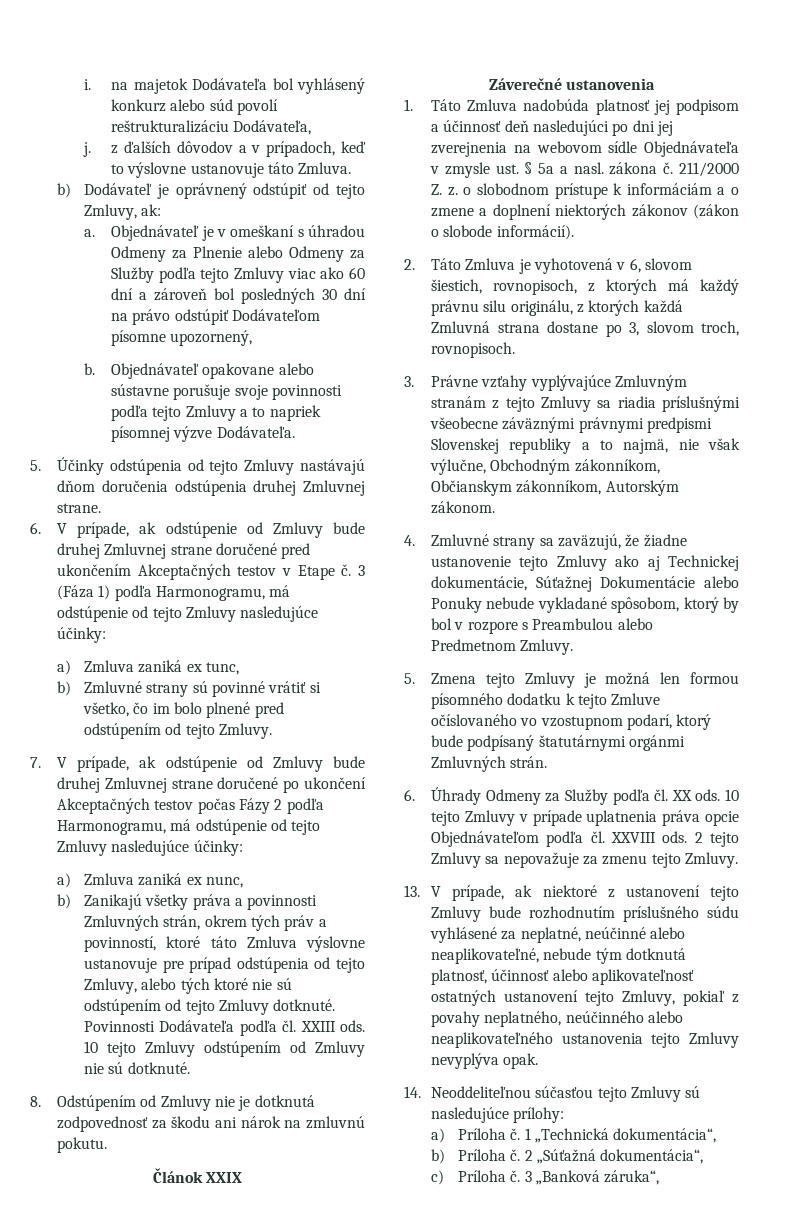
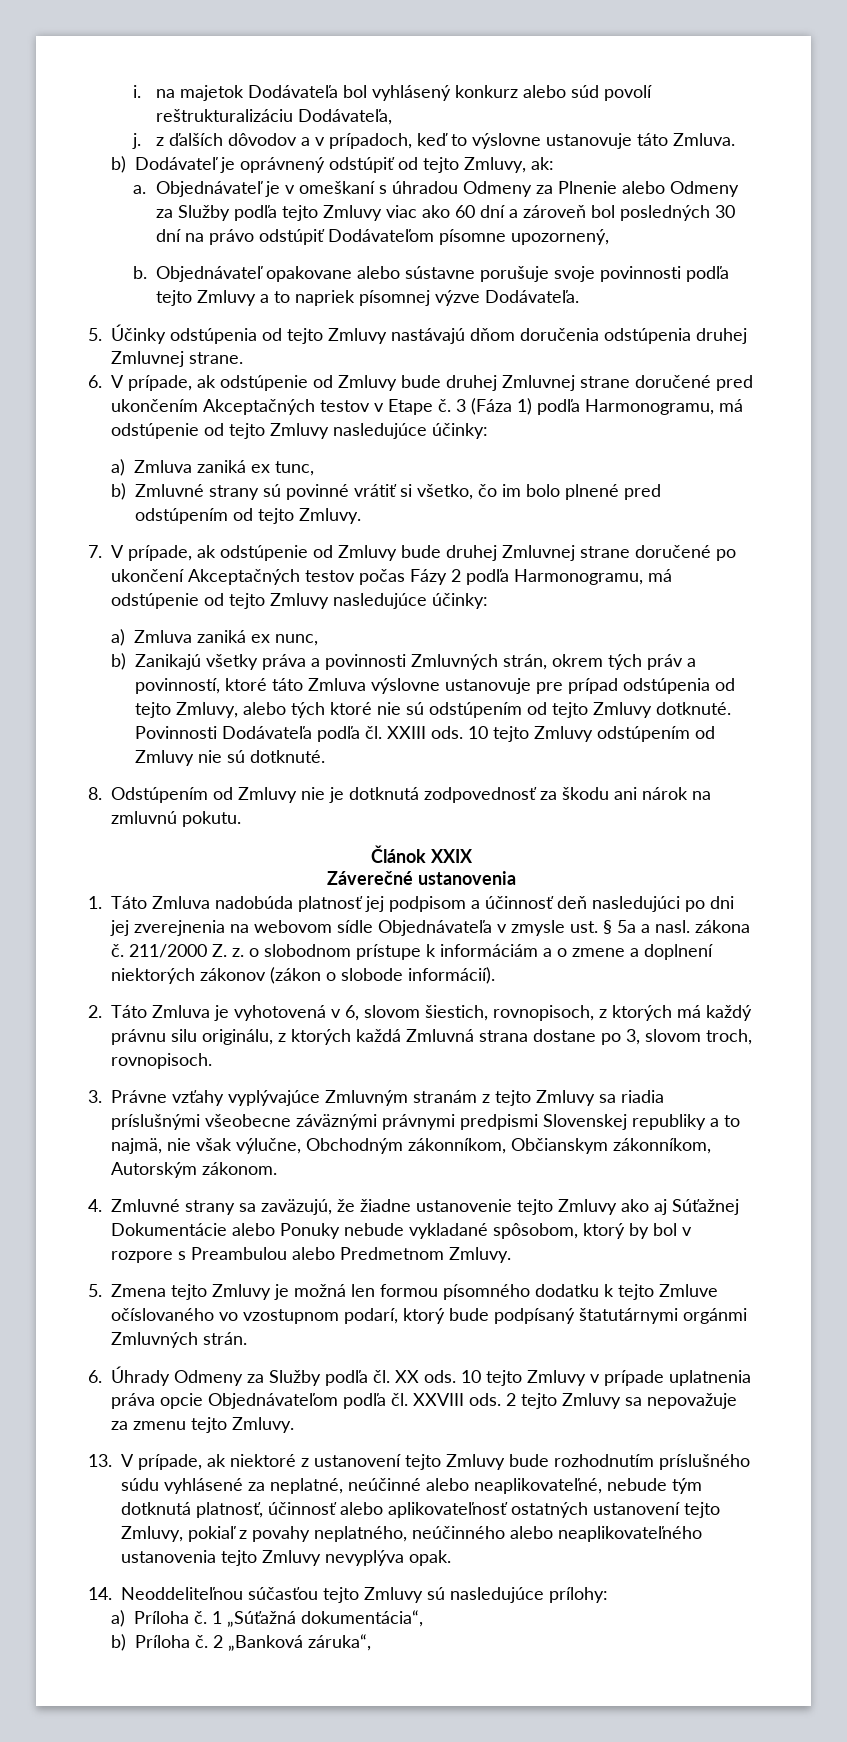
[668,555,739,571] [431,576,528,591] Technickej dokumentácie, -> (667, 1207) none
[535,1128,610,1143] „Technická -> [226,1611,296,1627] „Súťažná
[537,1149,704,1164] [431,1170,532,1185] „Súťažná dokumentácia“, // c) Príloha č. 3 -> (223, 1641) none

